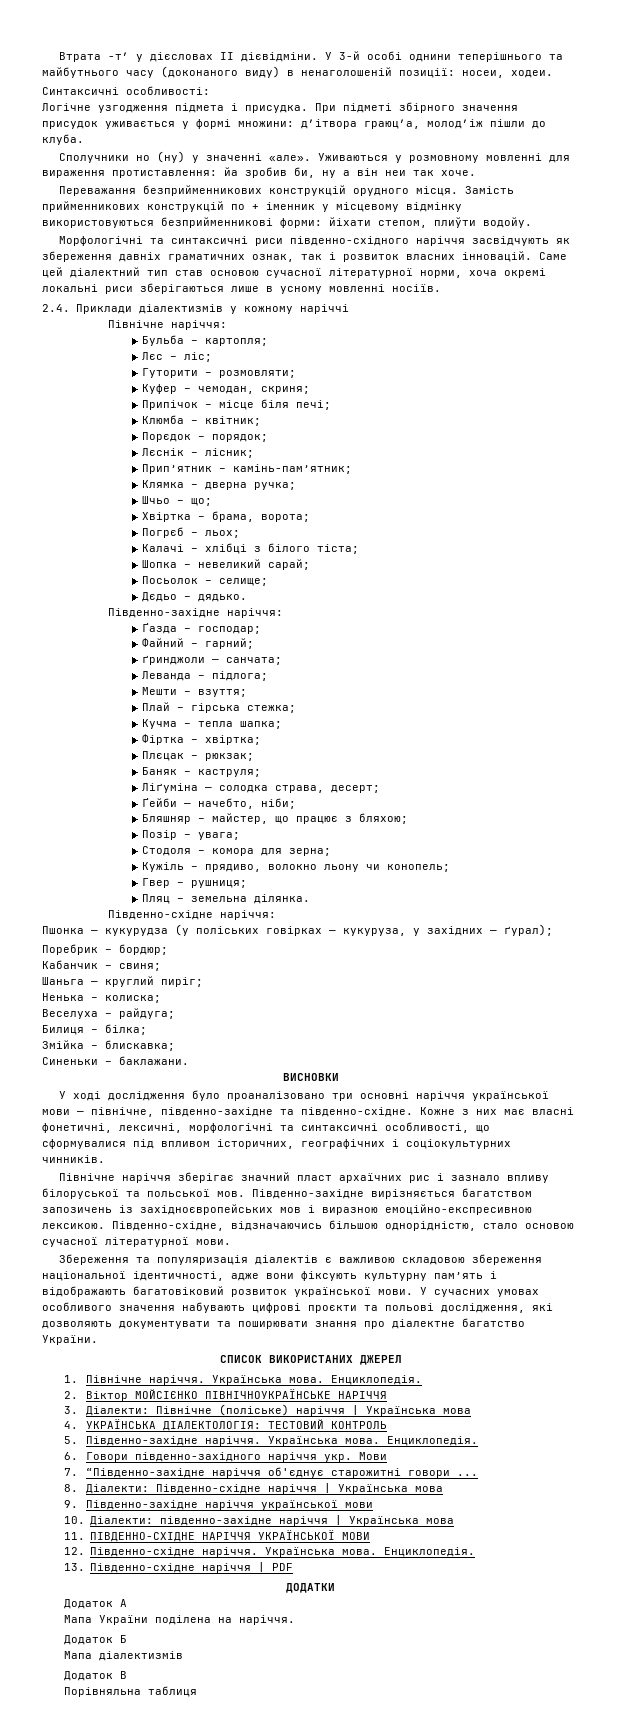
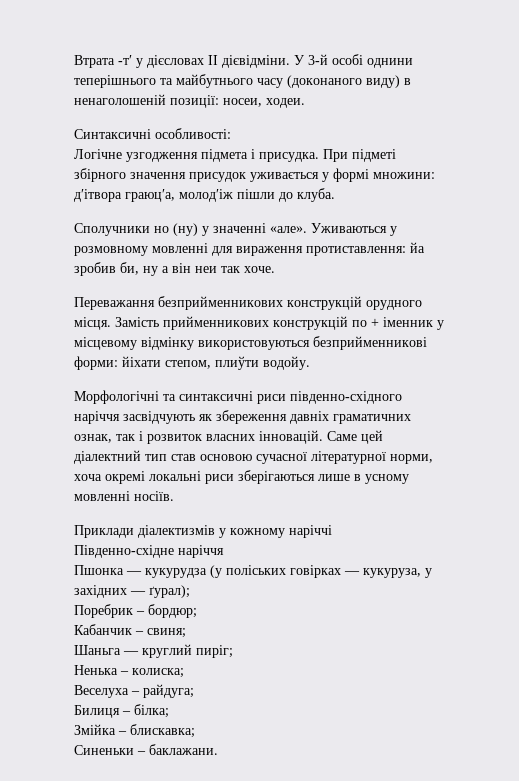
[42,304,70,312] 2.4. -> (174, 496) none
[107,320,227,330] [141,335,268,346] [141,352,212,362] [141,368,296,378] [141,384,310,394] [141,399,331,410] [141,415,261,426] [141,432,268,442] [141,448,254,458] [141,464,352,474] [141,480,296,490] [141,496,212,506] [141,511,310,522] [141,527,240,538] [141,543,359,554] [141,559,310,570] [141,576,268,586] [141,592,247,602] [107,608,283,618] [141,622,261,634] [141,638,254,649] [141,655,282,665] [141,671,268,681] [141,687,247,697] [141,702,296,713] [141,719,282,729] [141,734,261,745] [141,751,254,761] [141,767,261,777] [141,783,380,793] [141,797,296,809] [141,813,408,824] [141,830,240,840] [141,846,331,856] [141,862,450,872] [141,878,247,888] [141,894,310,904] [107,910,276,920] // Північне наріччя: // Бульба – картопля; // Лєс – ліс; // Гуторити – розмовляти; // Куфер – чемодан, скриня; // Припічок – місце біля печі; // Клюмба – квітник; // Порєдок – порядок; // Лєснік – лісник; // Прип’ятник – камінь-пам’ятник; // Клямка – дверна ручка; // Шчьо – що; // Хвіртка – брама, ворота; // Погрєб – льох; // Калачі – хлібці з білого тіста; // Шопка – невеликий сарай; // Посьолок – селище; // Дєдьо – дядько. // Південно-західне наріччя: // Ґазда – господар; // Файний – гарний; // ґринджоли — санчата; // Леванда – підлога; // Мешти – взуття; // Плай – гірська стежка; // Кучма – тепла шапка; // Фіртка – хвіртка; // Плєцак – рюкзак; // Баняк – каструля; // Ліґуміна — солодка страва, десерт; // Ґейби — начебто, ніби; // Бляшняр – майстер, що працює з бляхою; // Позір – увага; // Стодоля – комора для зерна; // Кужіль – прядиво, волокно льону чи конопель; // Гвер – рушниця; // Пляц – земельна ділянка. // Південно-східне наріччя: -> [74,545,224,558] // Південно-східне наріччя
[282,1073,339,1081] [58,1090,549,1101] [42,1107,574,1117] [42,1122,490,1133] [42,1139,511,1149] [42,1155,105,1163] [58,1172,549,1183] [42,1188,532,1199] [42,1204,532,1215] [42,1220,574,1231] [42,1237,231,1247] [58,1254,542,1265] [42,1271,497,1281] [42,1286,539,1297] [42,1302,553,1313] [42,1318,525,1329] [42,1335,98,1345] [219,1355,402,1365] [63,1375,422,1385] [63,1389,387,1401] [63,1404,471,1416] [63,1419,387,1431] [63,1436,478,1446] [63,1452,387,1462] [63,1467,478,1478] [63,1483,443,1494] [63,1500,373,1510] [63,1515,455,1526] [63,1530,371,1542] [63,1547,476,1557] [63,1562,294,1573] [286,1583,335,1593] [63,1599,127,1609] [63,1615,295,1625] [63,1635,127,1645] [63,1651,183,1661] [63,1671,127,1681] [63,1686,197,1697] // ВИСНОВКИ // У ході дослідження було проаналізовано три основні наріччя української мови — північне, південно-західне та південно-східне. Кожне з них має власні фонетичні, лексичні, морфологічні та синтаксичні особливості, що сформувалися під впливом історичних, географічних і соціокультурних чинників. // Північне наріччя зберігає значний пласт архаїчних рис і зазнало впливу білоруської та польської мов. Південно-західне вирізняється багатством запозичень із західноєвропейських мов і виразною емоційно-експресивною лексикою. Південно-східне, відзначаючись більшою однорідністю, стало основою сучасної літературної мови. // Збереження та популяризація діалектів є важливою складовою збереження національної ідентичності, адже вони фіксують культурну пам’ять і відображають багатовіковий розвиток української мови. У сучасних умовах особливого значення набувають цифрові проєкти та польові дослідження, які дозволяють документувати та поширювати знання про діалектне багатство України. // СПИСОК ВИКОРИСТАНИХ ДЖЕРЕЛ // 1. Північне наріччя. Українська мова. Енциклопедія. // 2. Віктор МОЙСІЄНКО ПІВНІЧНОУКРАЇНСЬКЕ НАРІЧЧЯ // 3. Діалекти: Північне (поліське) наріччя | Українська мова // 4. УКРАЇНСЬКА ДІАЛЕКТОЛОГІЯ: ТЕСТОВИЙ КОНТРОЛЬ // 5. Південно-західне наріччя. Українська мова. Енциклопедія. // 6. Говори південно-західного наріччя укр. Мови // 7. “Південно-західне наріччя об'єднує старожитні говори ... // 8. Діалекти: Південно-східне наріччя | Українська мова // 9. Південно-західне наріччя української мови // 10. Діалекти: південно-західне наріччя | Українська мова // 11. ПІВДЕННО-СХІДНЕ НАРІЧЧЯ УКРАЇНСЬКОЇ МОВИ // 12. Південно-східне наріччя. Українська мова. Енциклопедія. // 13. Південно-східне наріччя | PDF // ДОДАТКИ // Додаток А // Мапа України поділена на наріччя. // Додаток Б // Мапа діалектизмів // Додаток В // Порівняльна таблиця -> (218, 749) none

